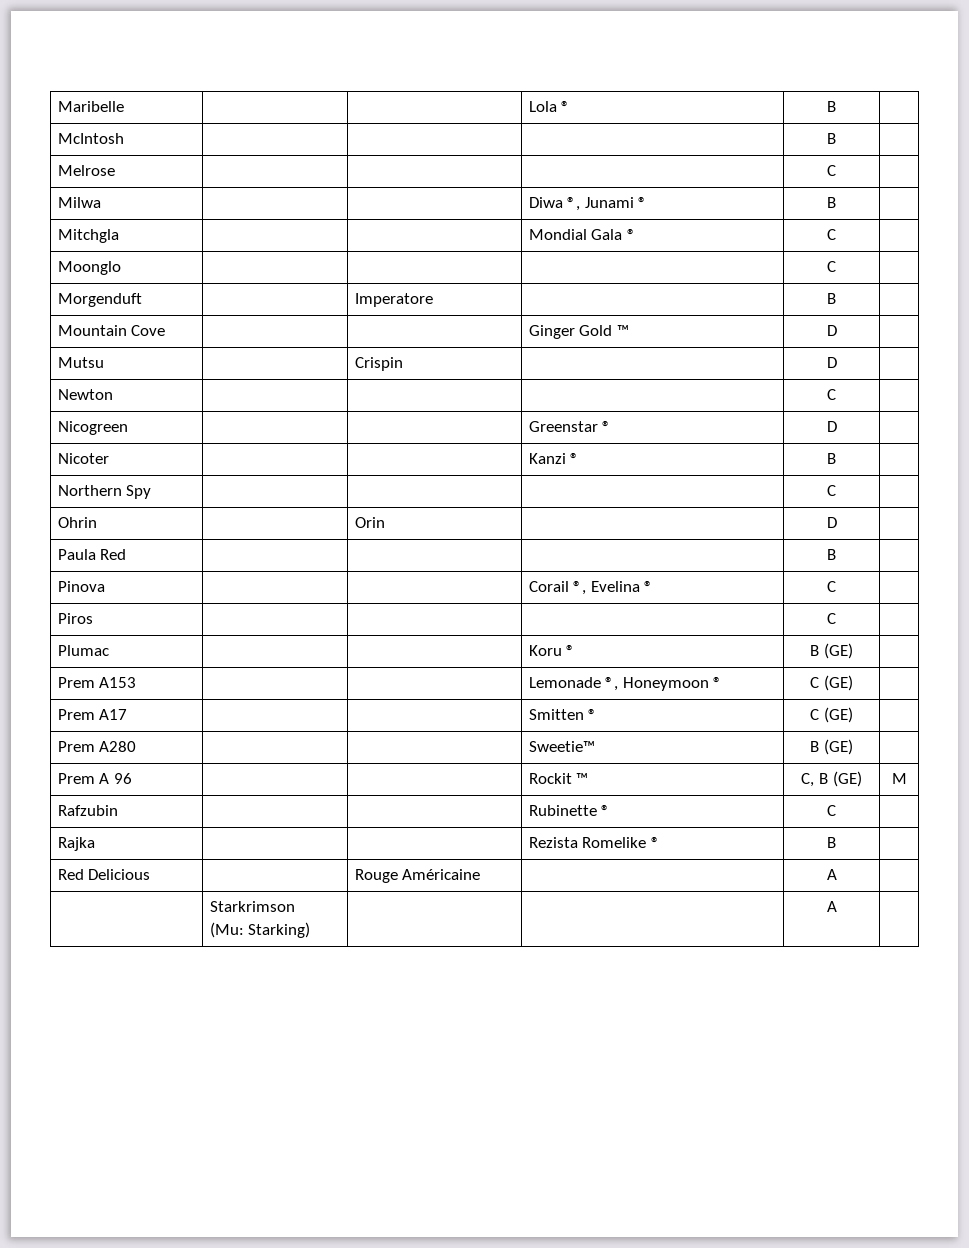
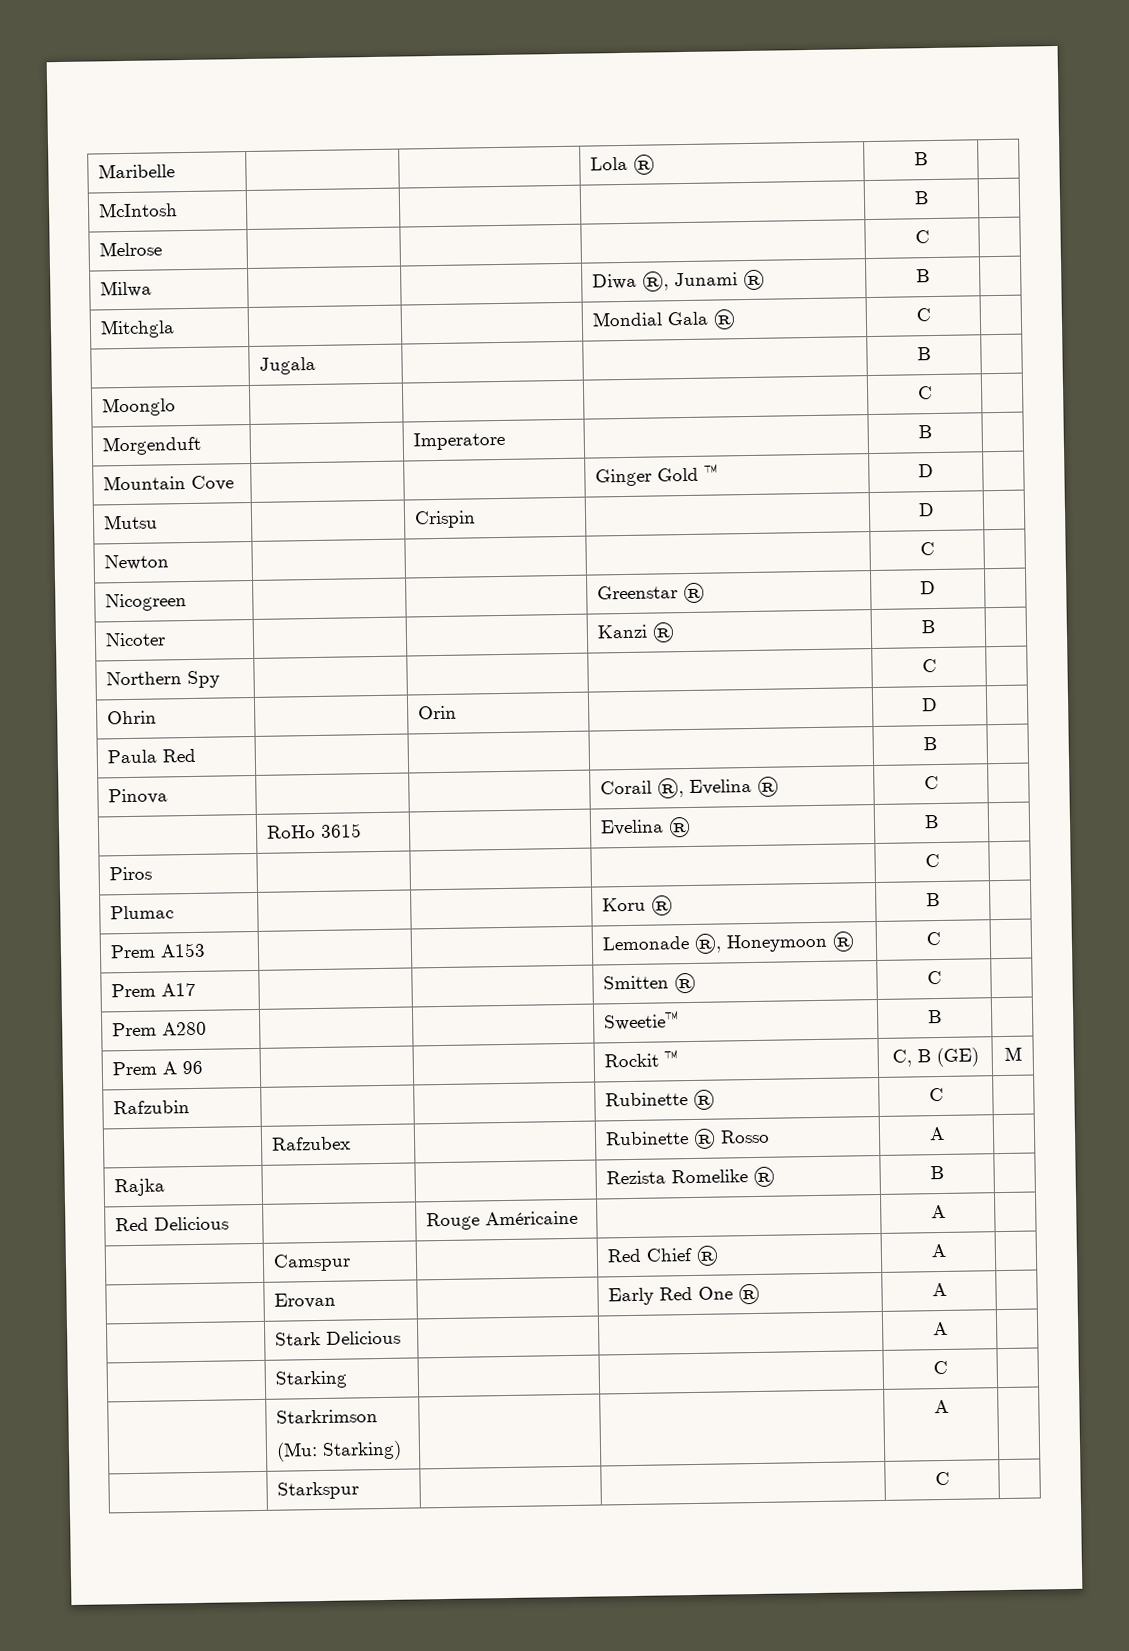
(836, 234) none -> [259,356,317,375] [917,347,931,361] // | Jugala | | | B |
(836, 586) none -> [266,823,363,839] [600,816,692,838] [924,815,939,829] // | RoHo 3615 | | Evelina ® | B |
[823,643,853,659] (GE) -> (940, 899) none
[823,675,853,691] (GE) -> (941, 938) none
[823,707,853,723] (GE) -> (942, 977) none
[823,739,853,755] (GE) -> (942, 1016) none
(836, 810) none -> [271,1136,352,1151] [605,1128,771,1149] [928,1126,945,1141] // | Rafzubex | | Rubinette ® Rosso | A |
(837, 874) none -> [273,1253,352,1272] [607,1245,720,1266] [930,1243,946,1258] [274,1292,337,1309] [608,1283,761,1306] [931,1282,947,1297] [275,1330,402,1346] [932,1321,948,1336] [275,1370,348,1389] [932,1360,948,1375] // | Camspur | | Red Chief ® | A | // | Erovan | | Early Red One ® | A | // | Stark Delicious | | | A | // | Starking | | | C |
(837, 906) none -> [277,1481,360,1500] [934,1471,950,1486] // | Starkspur | | | C |

